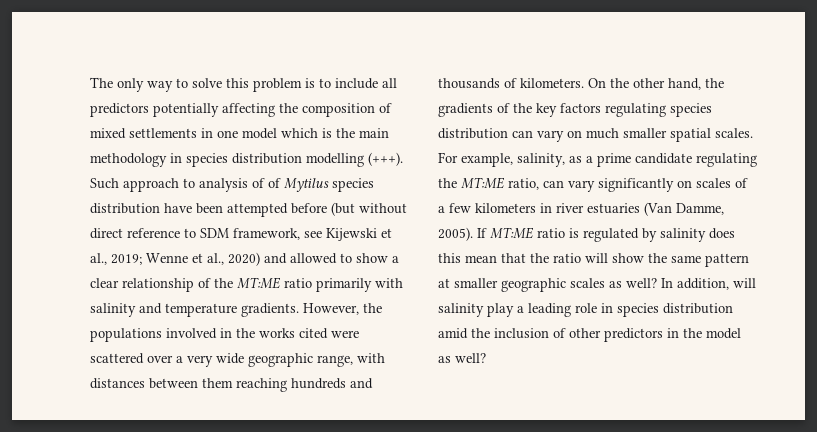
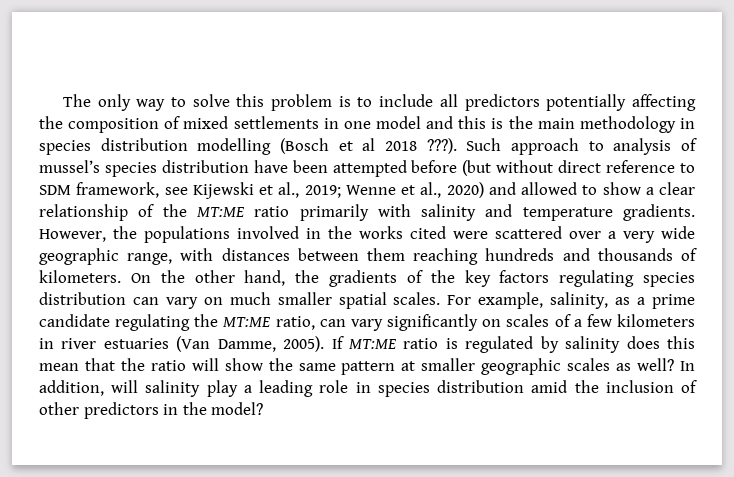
[281,128,318,138] which -> [426,116,487,129] and this
[368,152,403,166] (+++). -> [280,138,457,154] (Bosch et al 2018 ???).
[268,178,329,192] of Mytilus -> [39,160,100,173] mussel’s
[706,328,741,339] [438,353,486,363] model as well? -> [211,402,264,415] model?

